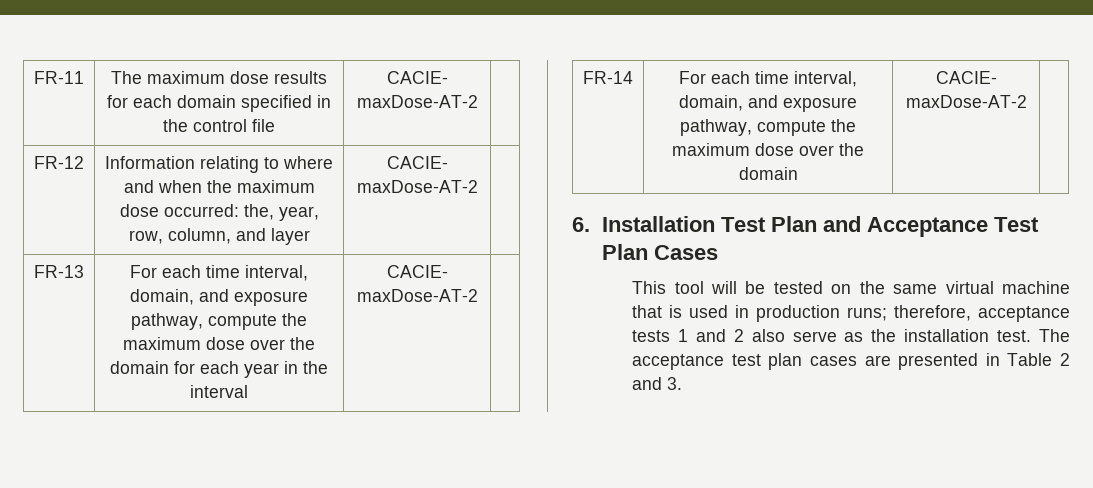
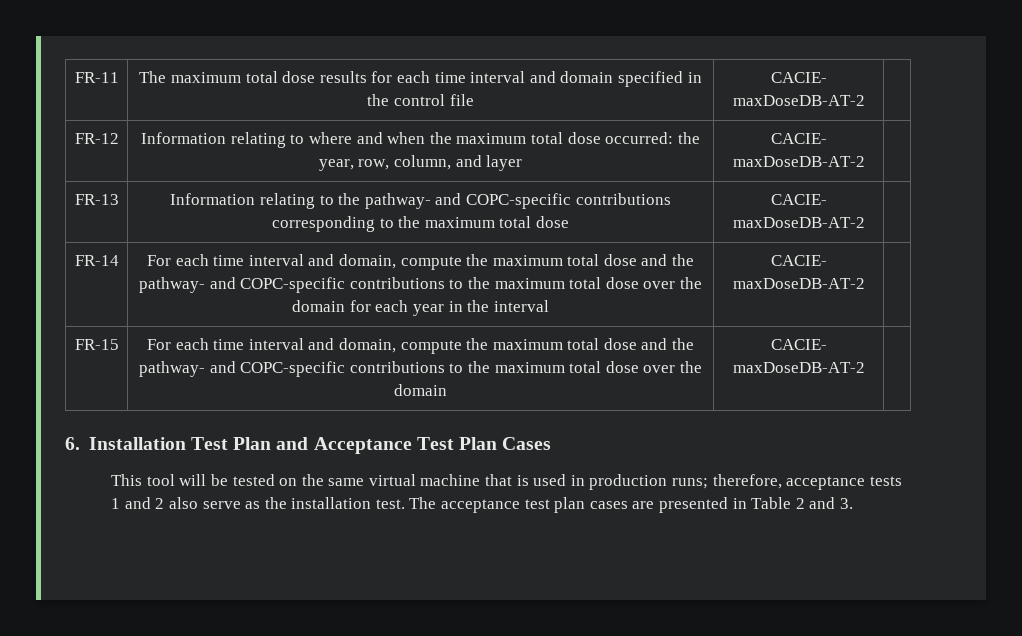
(225, 77) none -> [245,71,278,83] total
(172, 101) none -> [434,71,556,83] time interval and
[356,95,478,108] maxDose-AT-2 -> [732,95,865,106] maxDoseDB-AT-2
(315, 186) none -> [530,132,563,144] total
[243,204,274,220] the, -> [677,132,700,144] the
[356,180,478,193] maxDose-AT-2 -> [732,156,865,167] maxDoseDB-AT-2
[130,265,308,281] [130,289,308,306] [131,313,307,330] [123,337,201,350] For each time interval, domain, and exposure pathway, compute the maximum -> [170,193,671,209] [272,216,569,232] [770,194,827,205] [732,217,865,228] [74,255,119,266] [146,254,695,270] [139,277,602,293] Information relating to the pathway- and COPC-specific contributions corresponding to the maximum total dose | CACIE- maxDoseDB-AT-2 | // FR-14 | For each time interval and domain, compute the maximum total dose and the pathway- and COPC-specific contributions to the maximum total
[356,289,478,302] [583,71,633,84] [679,71,857,87] [679,95,857,112] [680,119,856,136] [672,143,750,156] maxDose-AT-2 | // FR-14 | For each time interval, domain, and exposure pathway, compute the maximum -> [732,278,865,289] [74,339,119,350] [146,338,695,354] [139,361,602,377] maxDoseDB-AT-2 | // FR-15 | For each time interval and domain, compute the maximum total dose and the pathway- and COPC-specific contributions to the maximum total
[905,95,1027,108] maxDose-AT-2 -> [732,362,865,373] maxDoseDB-AT-2

